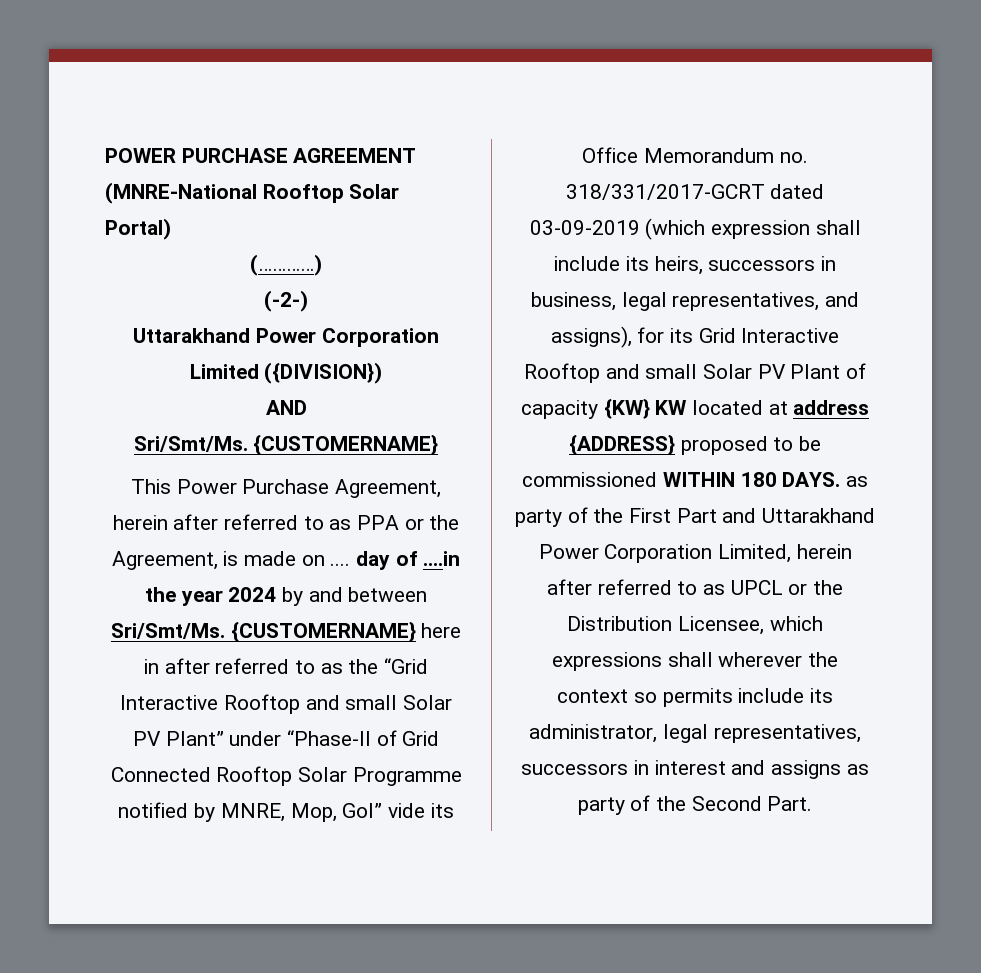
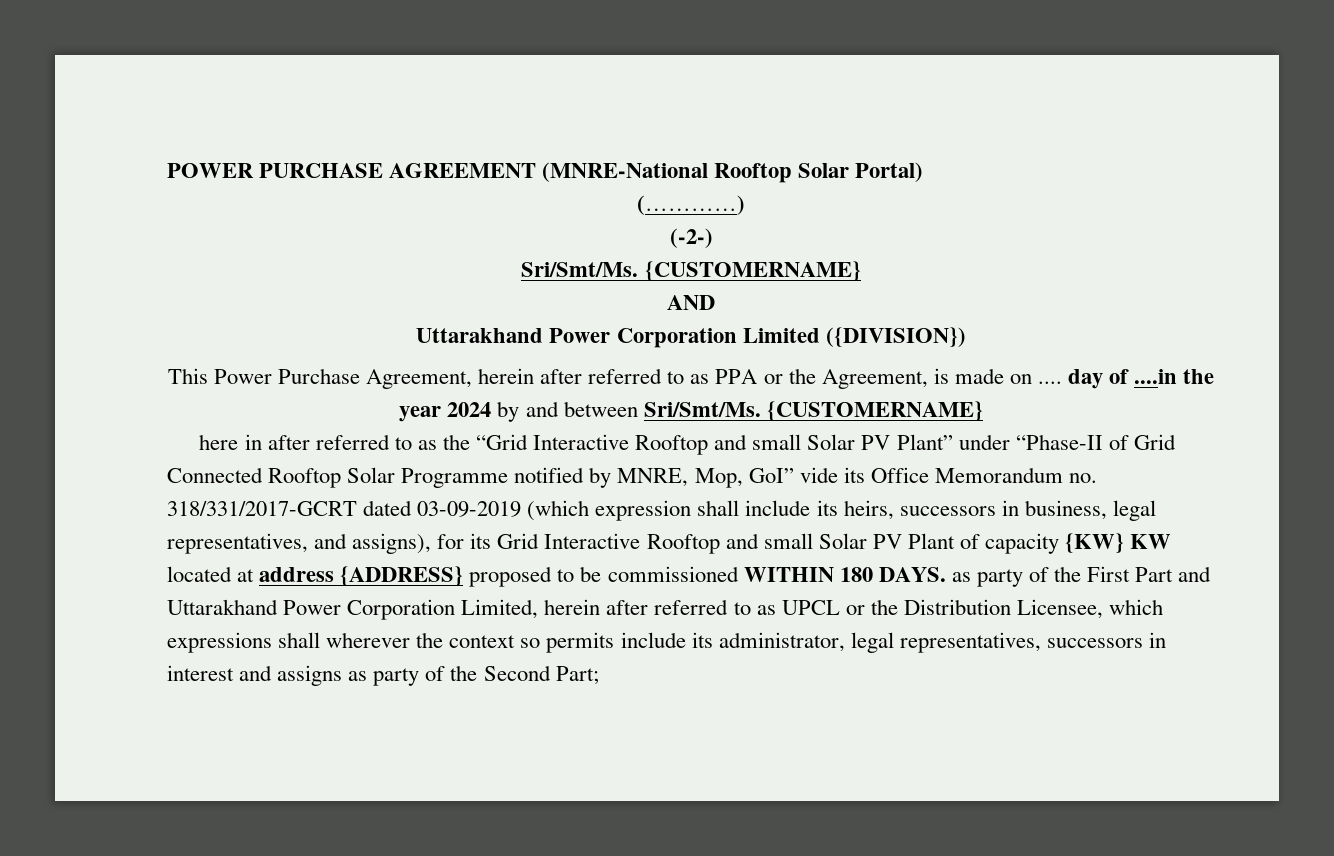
(308, 301) none -> [521,261,861,281] [667,295,715,310] // Sri/Smt/Ms. {CUSTOMERNAME} // AND
[265,400,307,415] [133,434,439,455] // AND // Sri/Smt/Ms. {CUSTOMERNAME} -> (966, 337) none
(416, 631) none -> (983, 411) //
[767,796,813,811] Part. -> [555,666,599,685] Part;

